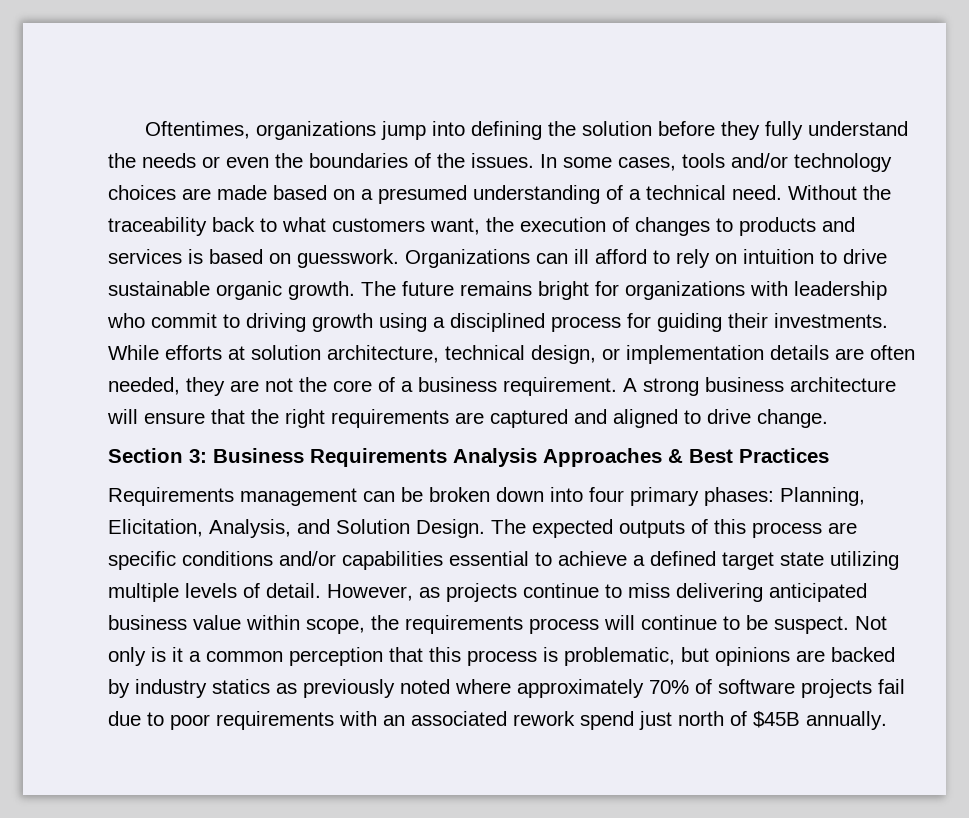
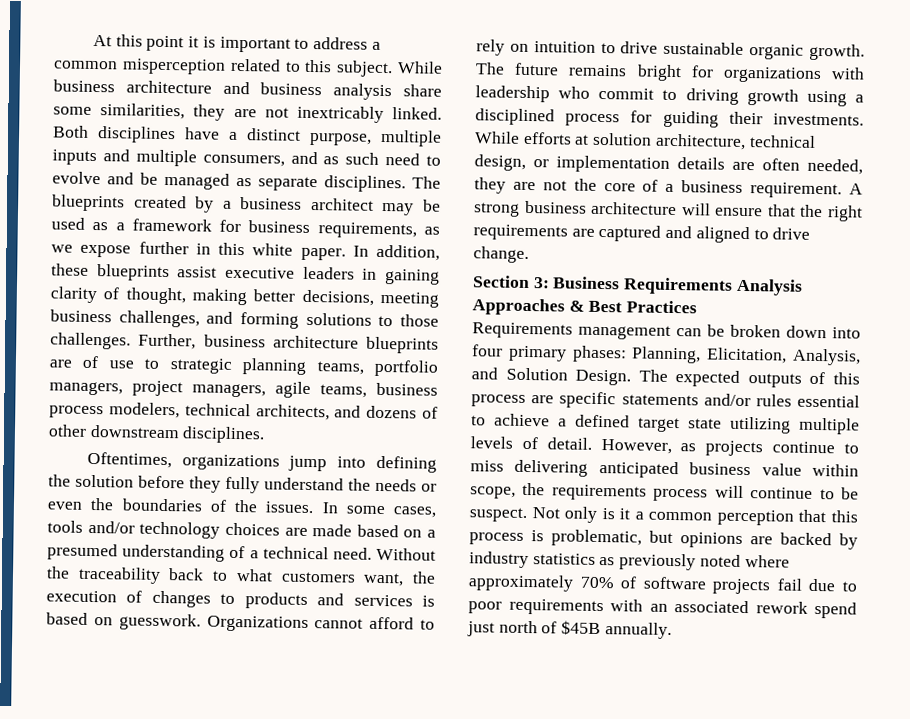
(145, 130) none -> [92,34,381,53] [53,58,443,78] [53,79,443,101] [53,103,442,123] [53,125,442,147] [52,149,441,167] [52,171,441,193] [52,194,441,216] [51,217,440,239] [51,241,440,261] [51,263,440,285] [50,286,439,308] [50,309,439,329] [50,332,439,354] [49,355,439,377] [49,380,438,399] [49,402,438,421] [48,424,266,444] At this point it is important to address a common misperception related to this subject. While business architecture and business analysis share some similarities, they are not inextricably linked. Both disciplines have a distinct purpose, multiple inputs and multiple consumers, and as such need to evolve and be managed as separate disciplines. The blueprints created by a business architect may be used as a framework for business requirements, as we expose further in this white paper. In addition, these blueprints assist executive leaders in gaining clarity of thought, making better decisions, meeting business challenges, and forming solutions to those challenges. Further, business architecture blueprints are of use to strategic planning teams, portfolio managers, project managers, agile teams, business process modelers, technical architects, and dozens of other downstream disciplines. //
[536,249,589,264] can ill -> [314,618,364,629] cannot
[182,551,443,570] conditions and/or capabilities -> [621,393,792,407] statements and/or rules
[212,679,270,694] statics -> [532,553,596,565] statistics

